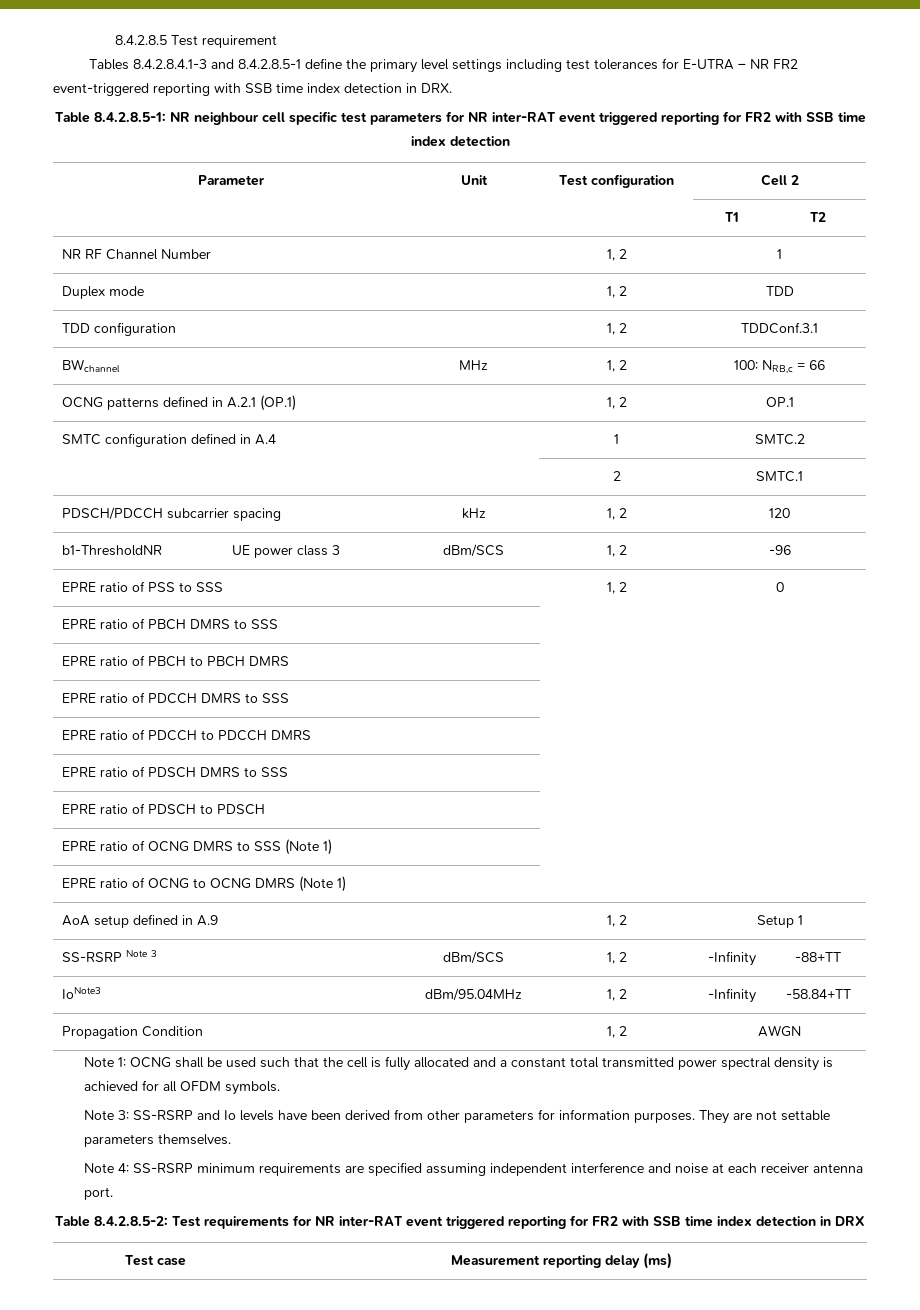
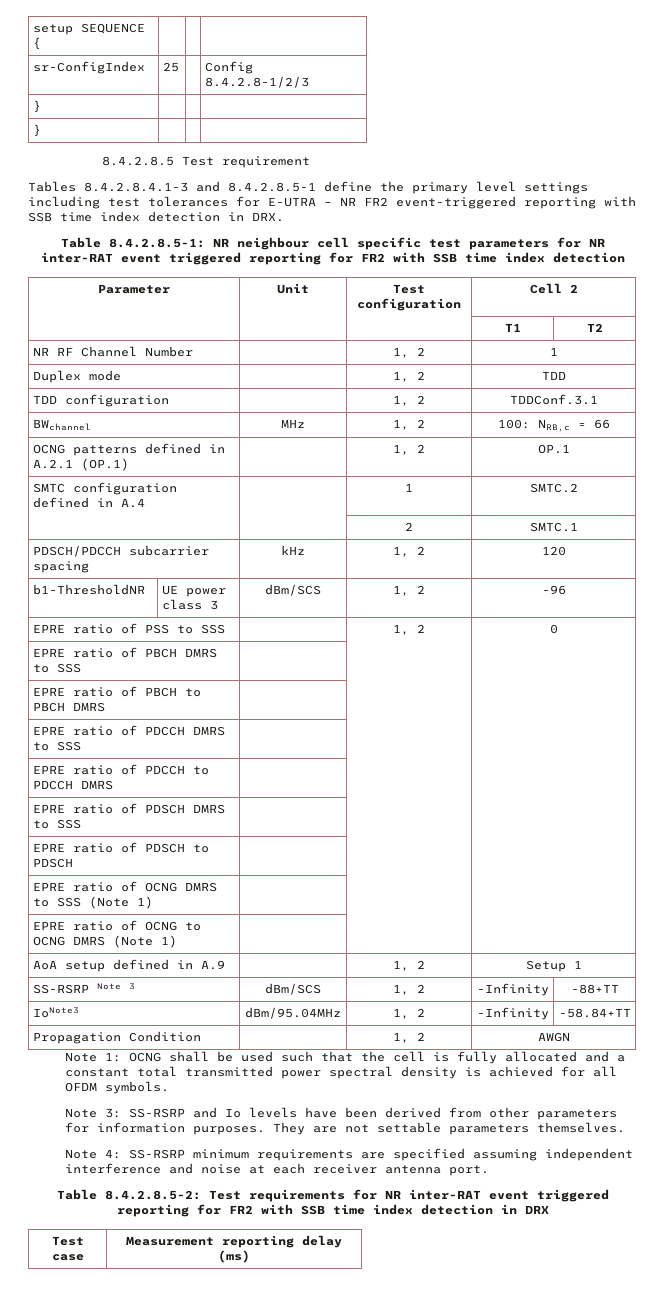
(115, 40) none -> [32,23,145,35] [32,37,41,50] [32,61,145,74] [162,62,179,72] [204,61,253,74] [204,76,309,88] [32,100,41,113] [32,124,41,137] setup SEQUENCE { | | | // sr-ConfigIndex | 25 | | Config 8.4.2.8-1/2/3 // } | | | // } | | | //

